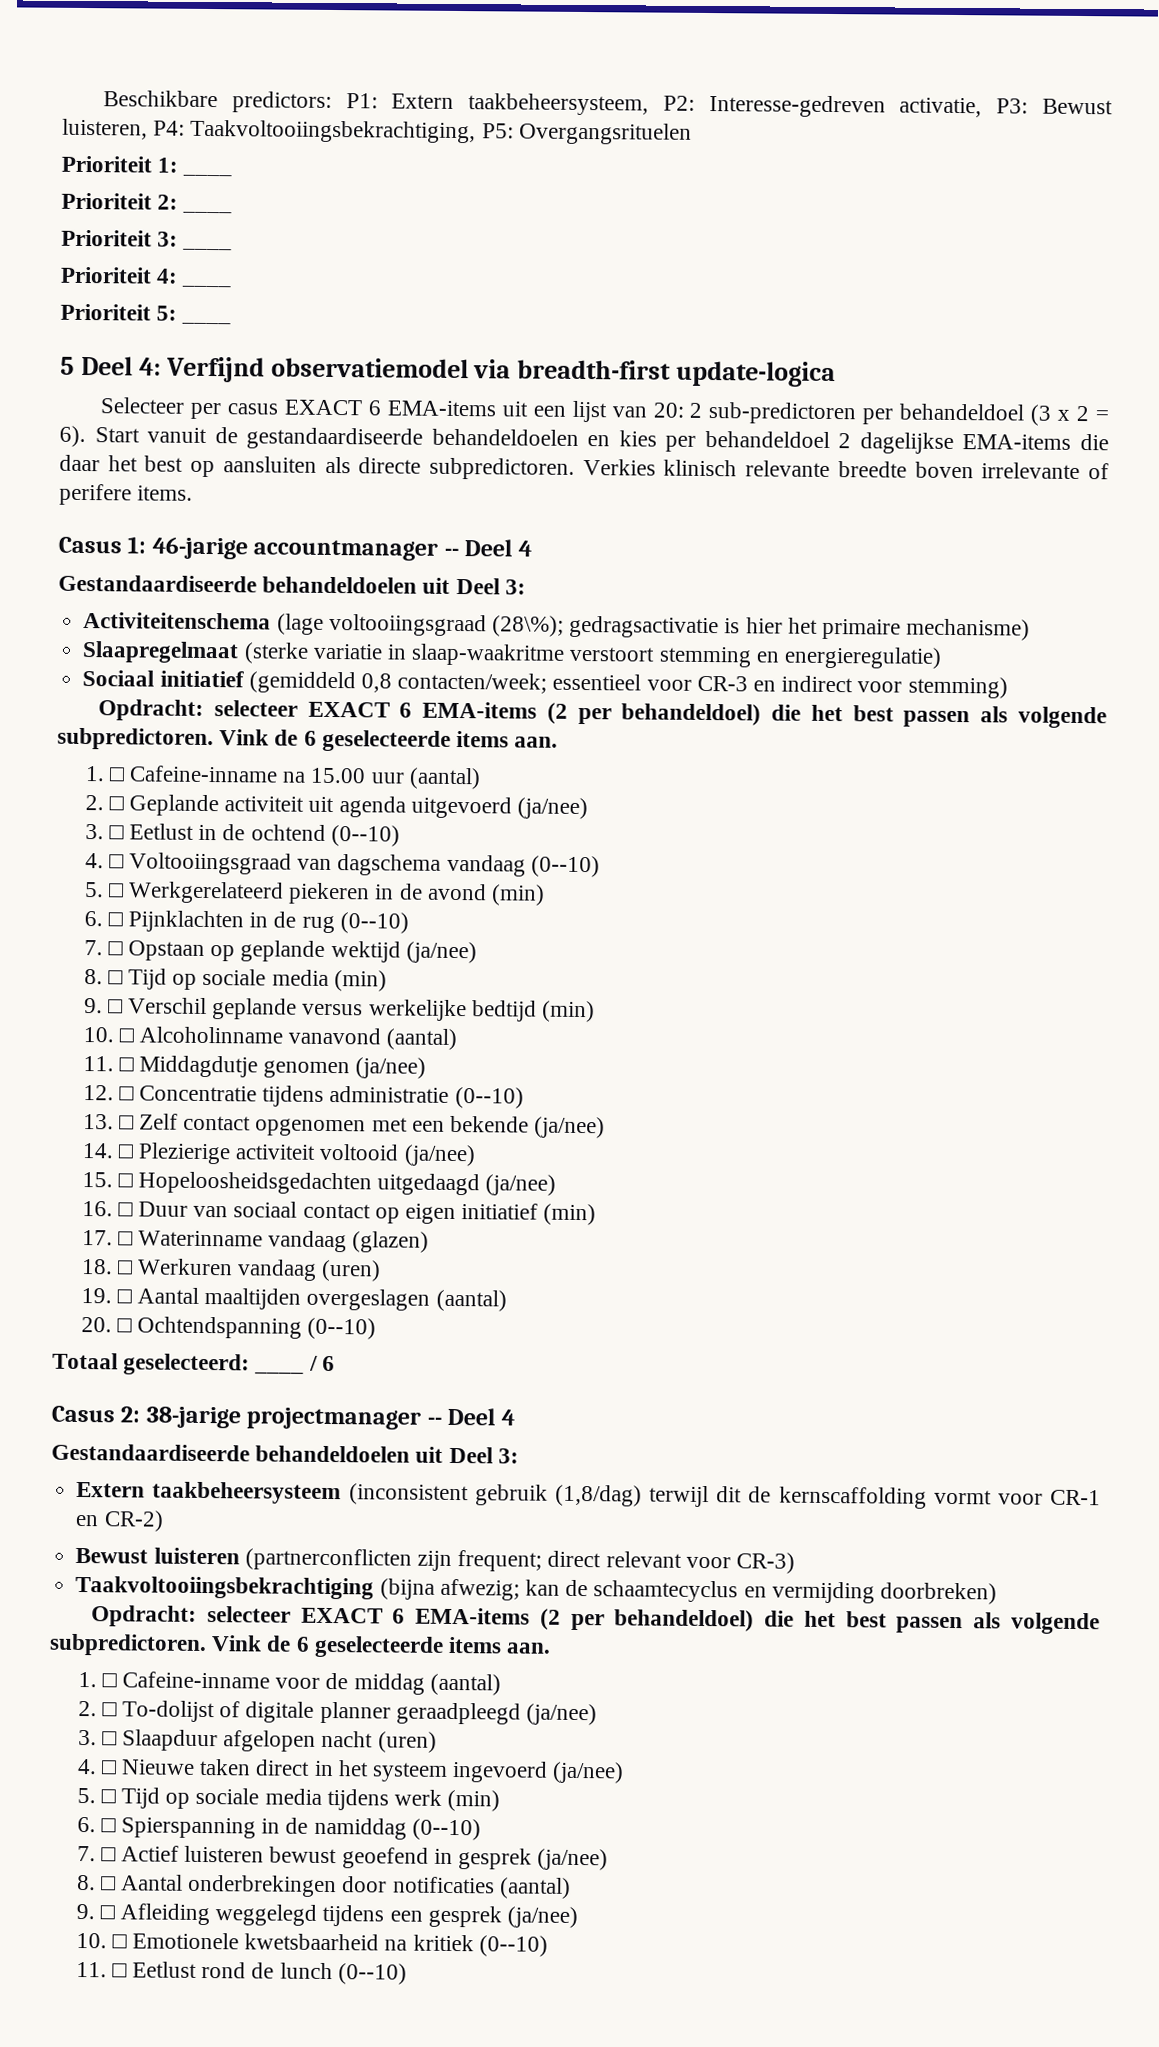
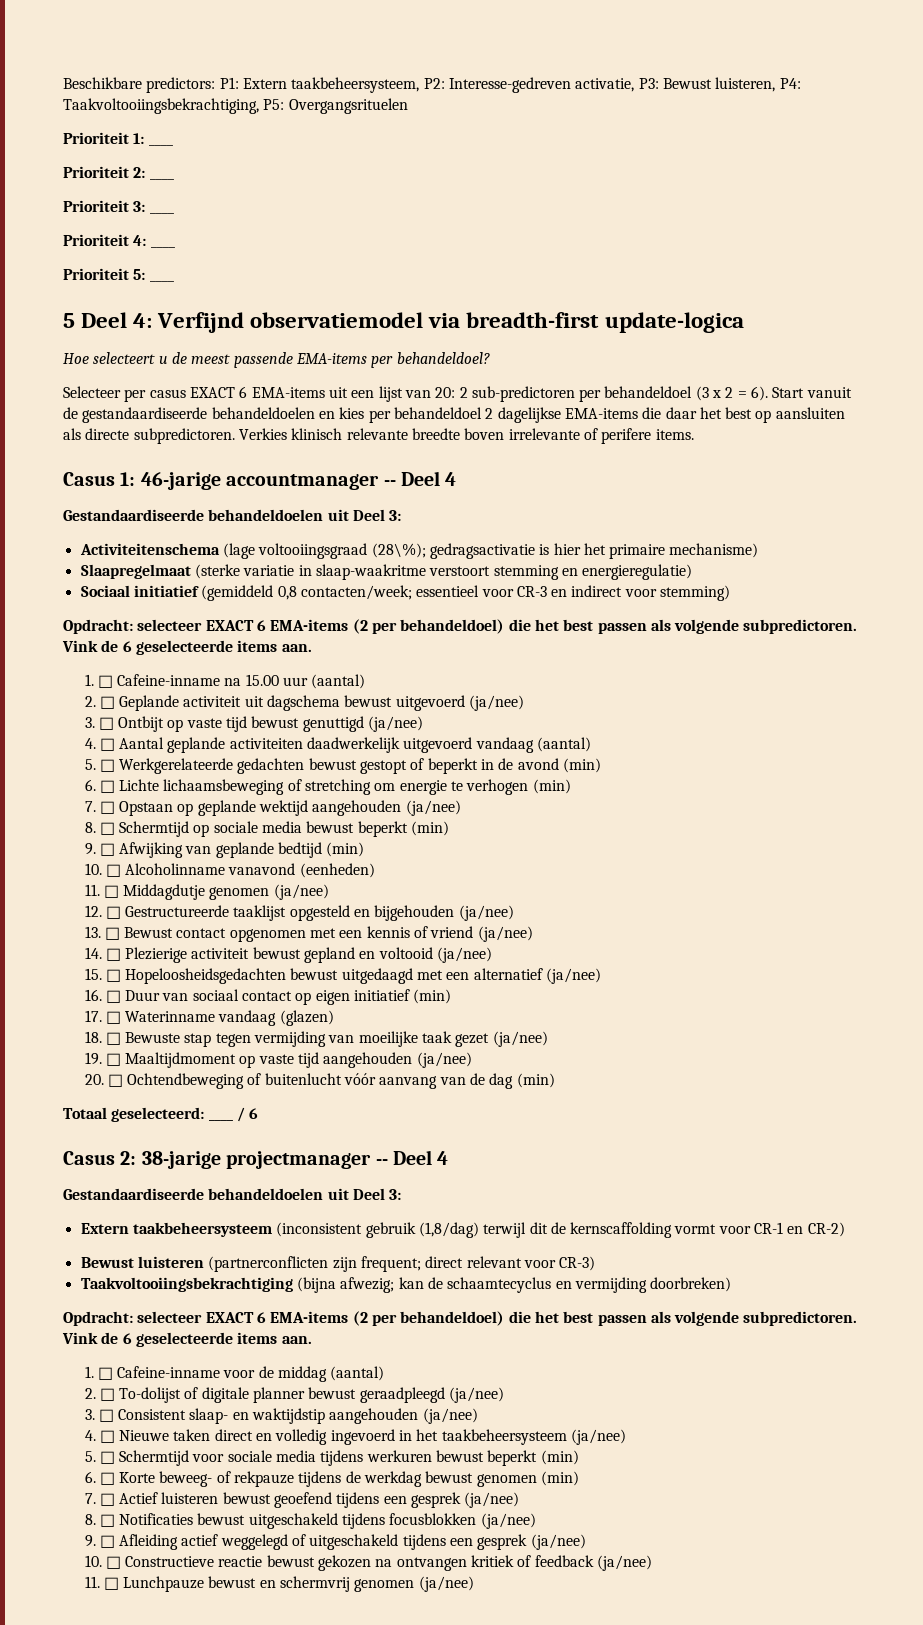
(837, 374) none -> [63,352,490,368] // Hoe selecteert u de meest passende EMA-items per behandeldoel?
[338,796,406,818] agenda -> [267,695,393,711] dagschema bewust
[129,823,400,847] [84,852,600,878] [83,881,371,905] Eetlust in de ochtend (0--10) // 4. □ Voltooiingsgraad van dagschema vandaag (0--10) // 5. □ Werkgerelateerd piekeren -> [118,716,424,732] [84,737,592,753] [84,758,478,774] Ontbijt op vaste tijd bewust genuttigd (ja/nee) // 4. □ Aantal geplande activiteiten daadwerkelijk uitgevoerd vandaag (aantal) // 5. □ Werkgerelateerde gedachten bewust gestopt of beperkt
[128,910,409,934] Pijnklachten in de rug (0--10) -> [119,779,571,795] Lichte lichaamsbeweging of stretching om energie te verhogen (min)
[405,941,477,964] [83,968,329,990] (ja/nee) // 8. □ Tijd op sociale media -> [312,800,461,816] [84,821,408,837] aangehouden (ja/nee) // 8. □ Schermtijd op sociale media bewust beperkt
[128,997,467,1022] Verschil geplande versus werkelijke -> [119,842,274,858] Afwijking van geplande
[386,1028,458,1051] (aantal) -> [299,863,375,878] (eenheden)
[139,1085,524,1109] Concentratie tijdens administratie (0--10) -> [125,905,514,921] Gestructureerde taaklijst opgesteld en bijgehouden (ja/nee)
[139,1113,179,1130] Zelf -> [124,927,174,938] Bewust
[450,1115,530,1133] bekende -> [366,926,474,938] kennis of vriend
(317, 1152) none -> [252,947,376,963] bewust gepland en
[377,1173,481,1196] uitgedaagd -> [290,968,543,984] bewust uitgedaagd met een alternatief
[137,1258,382,1282] [80,1287,507,1312] [80,1316,377,1340] Werkuren vandaag (uren) // 19. □ Aantal maaltijden overgeslagen (aantal) // 20. □ Ochtendspanning (0--10) -> [125,1031,548,1047] [84,1052,472,1068] [84,1073,555,1089] Bewuste stap tegen vermijding van moeilijke taak gezet (ja/nee) // 19. □ Maaltijdmoment op vaste tijd aangehouden (ja/nee) // 20. □ Ochtendbeweging of buitenlucht vóór aanvang van de dag (min)
(391, 1712) none -> [308,1387,357,1399] bewust
[122,1729,437,1753] Slaapduur afgelopen nacht (uren) -> [118,1408,478,1424] Consistent slaap- en waktijdstip aangehouden (ja/nee)
[313,1760,549,1783] in het systeem ingevoerd -> [256,1429,567,1445] en volledig ingevoerd in het taakbeheersysteem
[121,1787,191,1809] Tijd op -> [119,1450,225,1466] Schermtijd voor
[394,1789,501,1812] [76,1816,481,1841] werk (min) // 6. □ Spierspanning in de namiddag (0--10) -> [366,1450,579,1466] [84,1471,580,1487] werkuren bewust beperkt (min) // 6. □ Korte beweeg- of rekpauze tijdens de werkdag bewust genomen (min)
[433,1848,453,1865] in -> [336,1492,407,1508] tijdens een
[121,1874,571,1899] Aantal onderbrekingen door notificaties (aantal) -> [119,1513,536,1529] Notificaties bewust uitgeschakeld tijdens focusblokken (ja/nee)
[215,1904,318,1926] weggelegd -> [181,1534,399,1550] actief weggelegd of uitgeschakeld
[132,1932,548,1957] [75,1961,407,1985] Emotionele kwetsbaarheid na kritiek (0--10) // 11. □ Eetlust rond de lunch (0--10) -> [125,1555,653,1571] [84,1576,474,1592] Constructieve reactie bewust gekozen na ontvangen kritiek of feedback (ja/nee) // 11. □ Lunchpauze bewust en schermvrij genomen (ja/nee)

